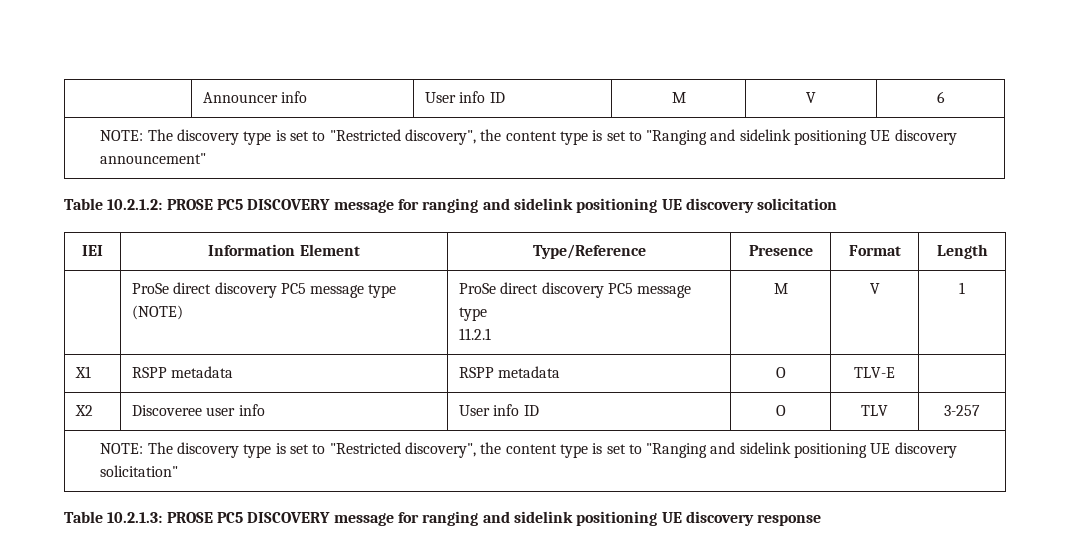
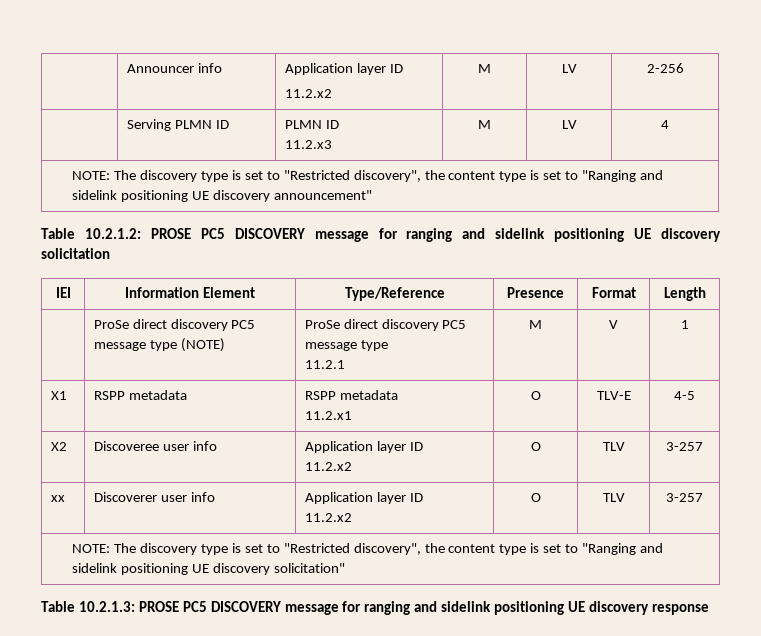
[424,91,505,103] [671,92,686,103] [806,92,816,103] [936,91,945,103] User info ID | M | V | 6 -> [284,63,403,75] [284,89,332,98] [478,64,491,73] [561,64,577,73] [646,63,684,73] [126,119,229,131] [284,120,339,129] [284,140,332,149] [478,120,491,129] [561,120,577,129] [661,120,669,129] Application layer ID // 11.2.x2 | M | LV | 2-256 // | Serving PLMN ID | PLMN ID // 11.2.x3 | M | LV | 4
(561, 372) none -> [304,411,352,420] // 11.2.x1
(895, 372) none -> [674,391,695,400] 4-5
[458,404,539,416] User info ID -> [304,441,423,453] [304,462,352,471] [530,442,541,451] [602,442,625,451] [666,442,703,451] [50,495,65,502] [93,492,215,502] [304,492,423,504] [304,513,352,522] Application layer ID // 11.2.x2 | O | TLV | 3-257 // xx | Discoverer user info | Application layer ID // 11.2.x2

